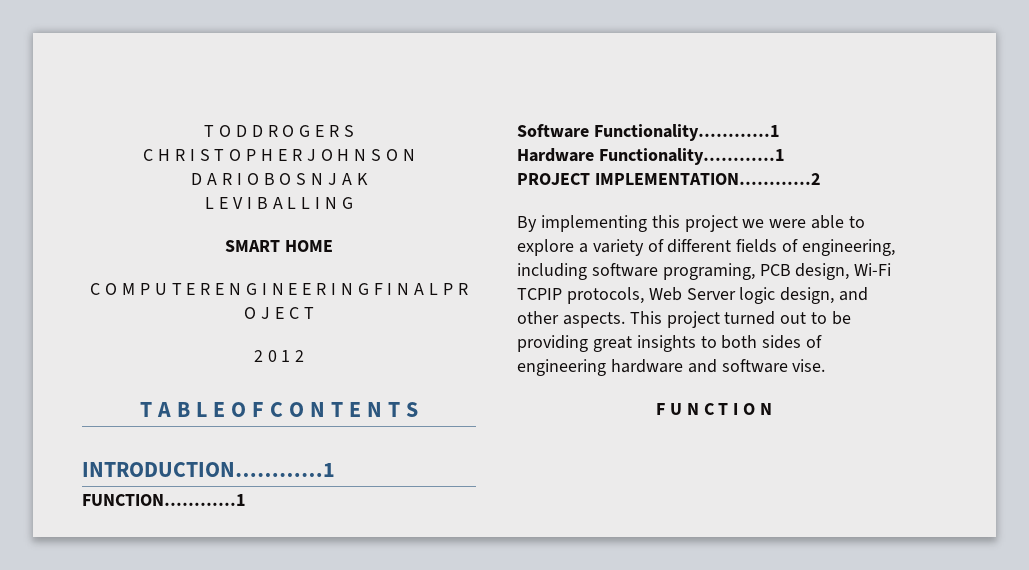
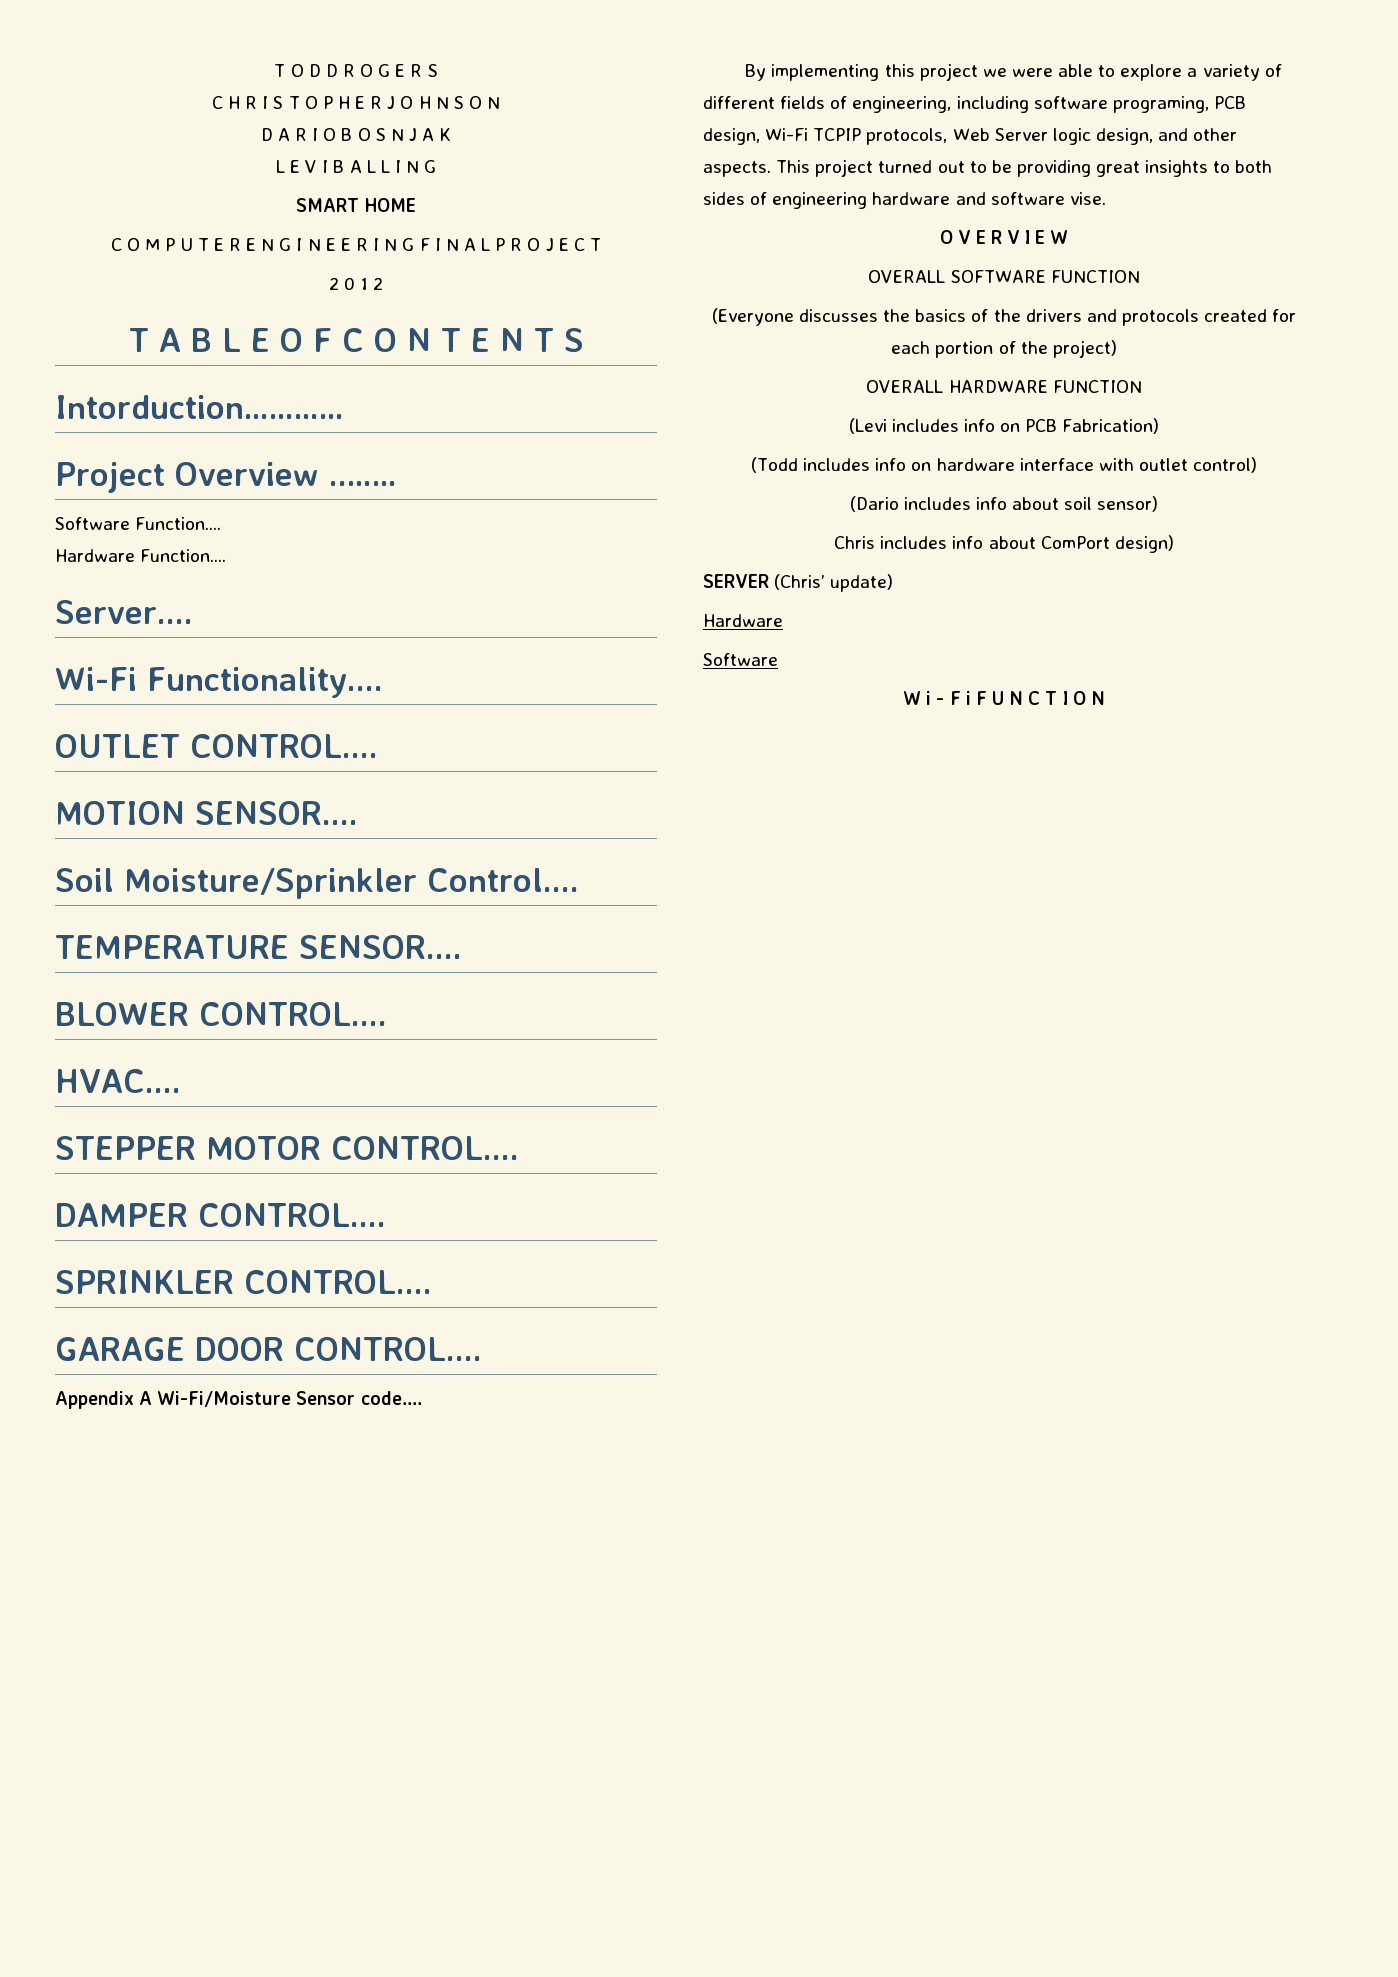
[82,462,335,477] [82,494,246,506] [517,124,780,141] [517,148,785,165] [517,173,821,185] INTRODUCTION…………1 // FUNCTION…………1 // Software Functionality…………1 // Hardware Functionality…………1 // PROJECT IMPLEMENTATION…………2 -> [55,395,344,419] [55,462,397,493] [55,517,222,530] [55,549,227,562] [55,600,193,624] [55,667,383,698] [55,734,378,758] [55,801,358,825] [55,868,579,899] [55,935,462,959] [55,1002,387,1026] [55,1069,181,1093] [55,1136,519,1160] [55,1203,386,1227] [55,1270,432,1294] [55,1337,482,1361] [55,1391,422,1409] Intorduction………… // Project Overview ..…… // Software Function.... // Hardware Function.... // Server.... // Wi-Fi Functionality.... // OUTLET CONTROL.... // MOTION SENSOR.... // Soil Moisture/Sprinkler Control.... // TEMPERATURE SENSOR.... // BLOWER CONTROL.... // HVAC.... // STEPPER MOTOR CONTROL.... // DAMPER CONTROL.... // SPRINKLER CONTROL.... // GARAGE DOOR CONTROL.... // Appendix A Wi-Fi/Moisture Sensor code....
(826, 365) none -> [939,230,1069,244] [868,270,1140,283] [711,308,1297,326] [891,340,1117,358] [866,380,1142,393] [848,418,1160,434] [750,457,1258,473] [849,496,1159,512] [834,535,1174,553] [703,574,894,592] [703,614,783,627] [703,653,778,666] [903,691,971,705] O V E R V I E W // OVERALL SOFTWARE FUNCTION // (Everyone discusses the basics of the drivers and protocols created for each portion of the project) // OVERALL HARDWARE FUNCTION // (Levi includes info on PCB Fabrication) // (Todd includes info on hardware interface with outlet control) // (Dario includes info about soil sensor) // Chris includes info about ComPort design) // SERVER (Chris’ update) // Hardware // Software // W i - F i

